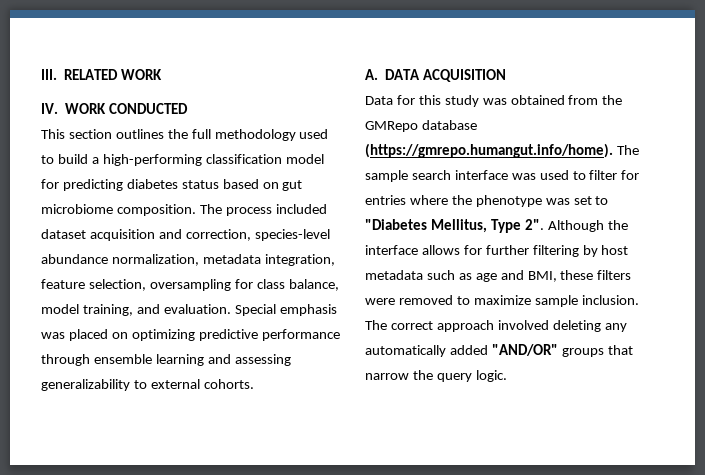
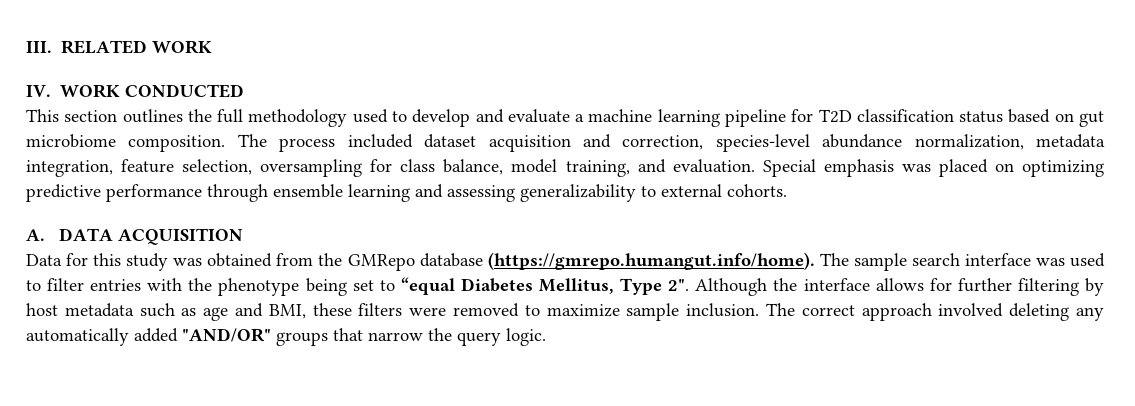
[57,154,324,166] [41,179,178,191] build a high-performing classification model for predicting diabetes -> [412,109,954,127] develop and evaluate a machine learning pipeline for T2D classification
[621,170,640,180] [365,195,448,205] for entries where -> [90,278,183,291] entries with
[545,198,570,205] was -> [305,278,347,296] being
[365,219,427,230] "Diabetes -> [400,277,533,295] “equal Diabetes

